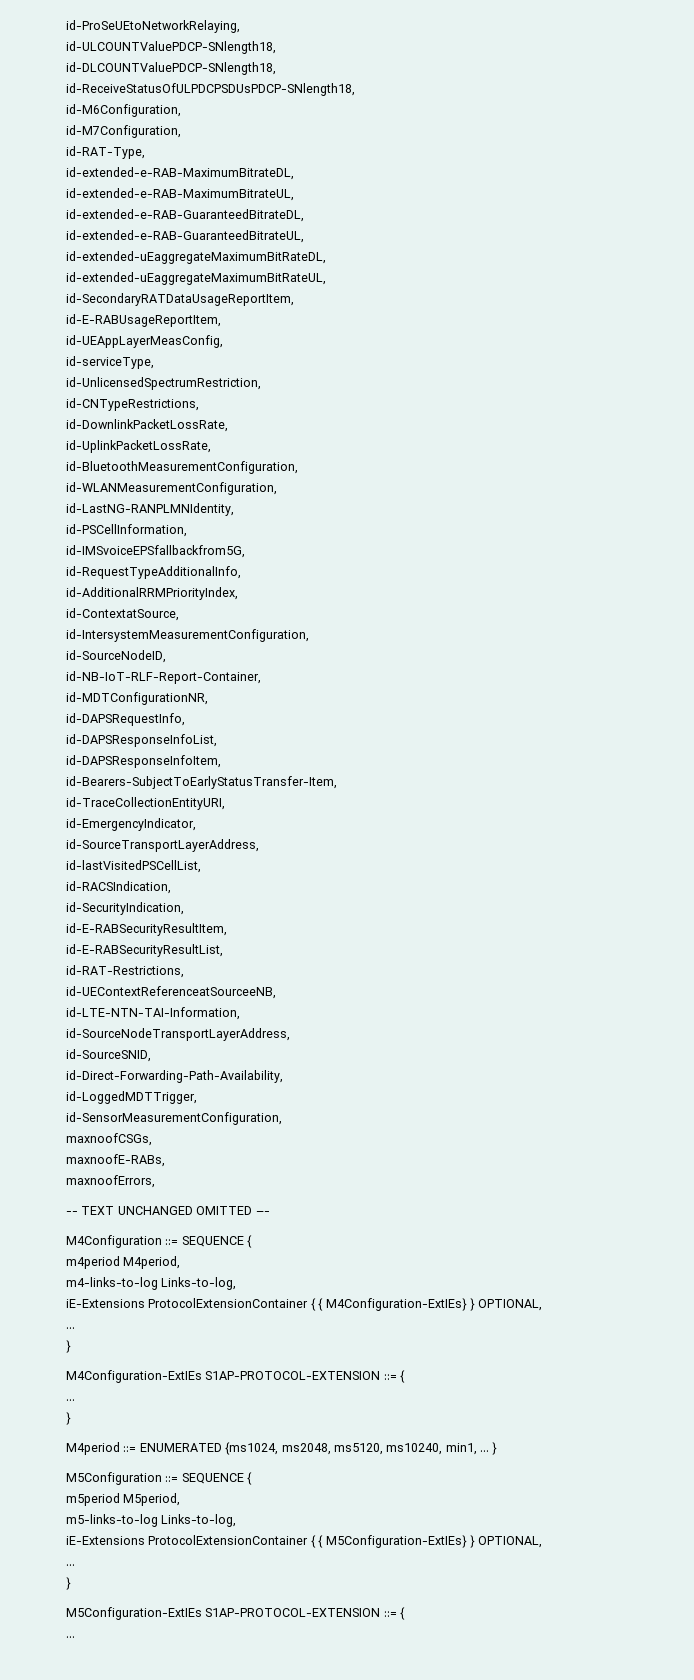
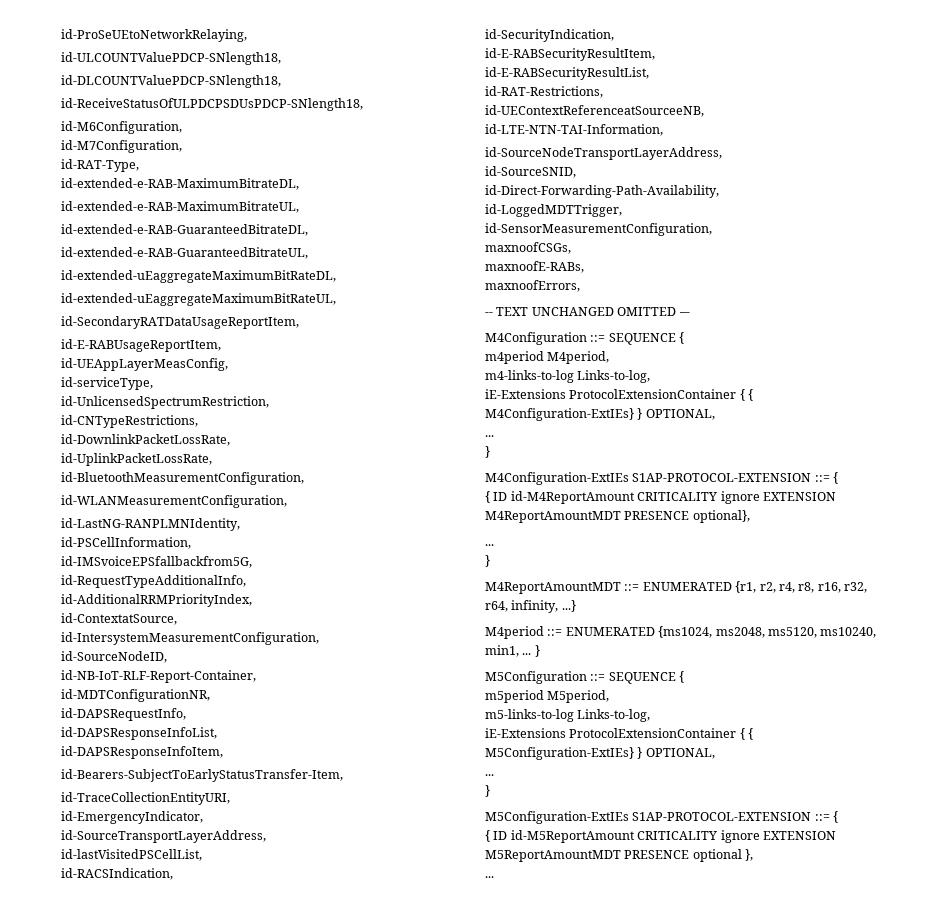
[66,1399,75,1401] [66,1412,71,1425] ... // } -> [485,491,836,504] [485,510,750,523] [485,544,494,546] [485,555,490,567] [485,581,867,594] [485,600,576,613] { ID id-M4ReportAmount CRITICALITY ignore EXTENSION M4ReportAmountMDT PRESENCE optional}, // ... // } // M4ReportAmountMDT ::= ENUMERATED {r1, r2, r4, r8, r16, r32, r64, infinity, ...}
(406, 1613) none -> [485,830,836,843] [485,849,754,862] // { ID id-M5ReportAmount CRITICALITY ignore EXTENSION M5ReportAmountMDT PRESENCE optional },

